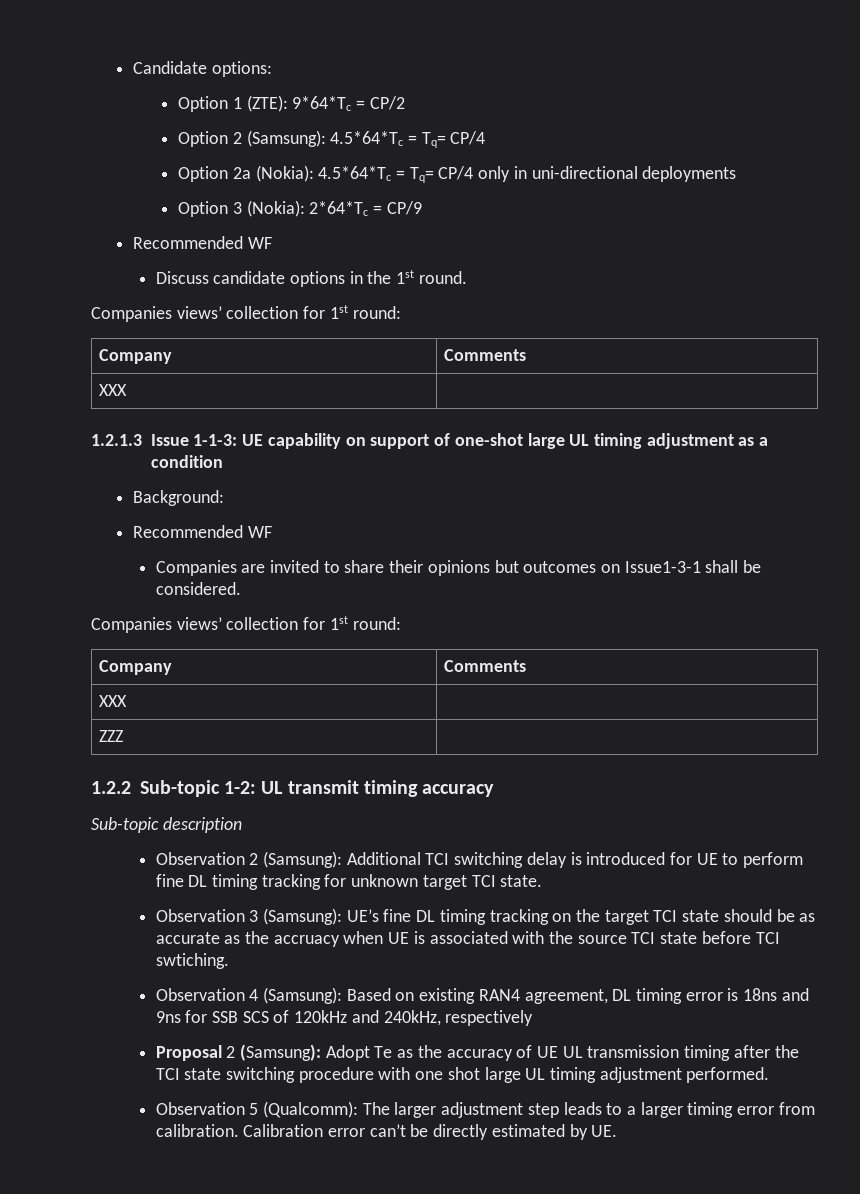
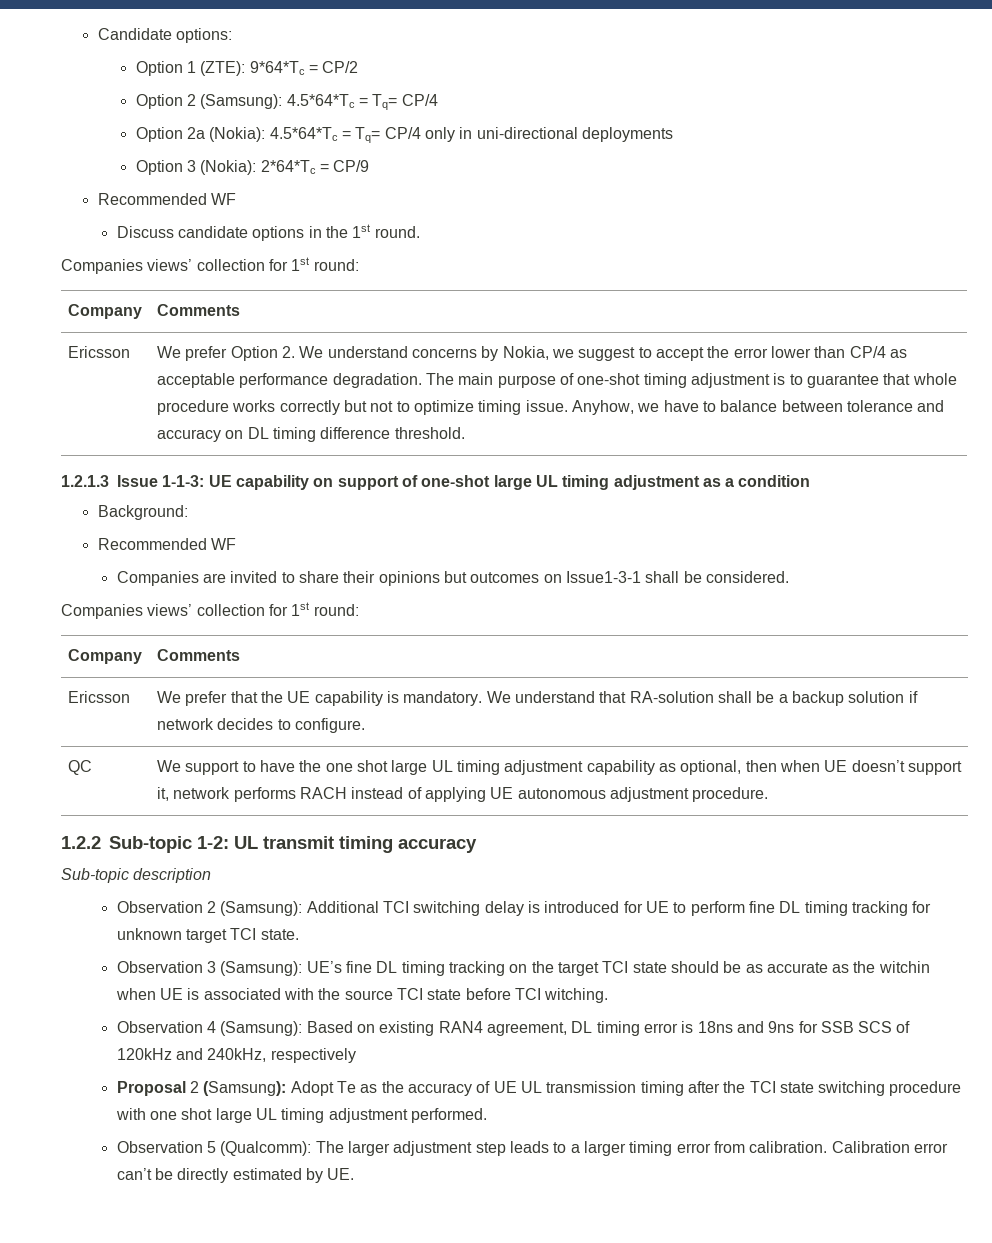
[99,384,128,396] XXX | -> [68,346,131,358] [157,346,907,361] [157,373,957,388] [157,400,945,415] [157,427,465,442] Ericsson | We prefer Option 2. We understand concerns by Nokia, we suggest to accept the error lower than CP/4 as acceptable performance degradation. The main purpose of one-shot timing adjustment is to guarantee that whole procedure works correctly but not to optimize timing issue. Anyhow, we have to balance between tolerance and accuracy on DL timing difference threshold.
[99,695,128,707] [99,730,124,742] XXX | // ZZZ | -> [68,691,131,703] [157,691,918,706] [157,718,366,733] [68,760,93,775] [157,760,962,775] [157,787,769,802] Ericsson | We prefer that the UE capability is mandatory. We understand that RA-solution shall be a backup solution if network decides to configure. // QC | We support to have the one shot large UL timing adjustment capability as optional, then when UE doesn’t support it, network performs RACH instead of applying UE autonomous adjustment procedure.
[273,935,340,947] accruacy -> [878,961,930,973] witchin
[155,953,229,969] swtiching. -> [544,988,609,1003] witching.

